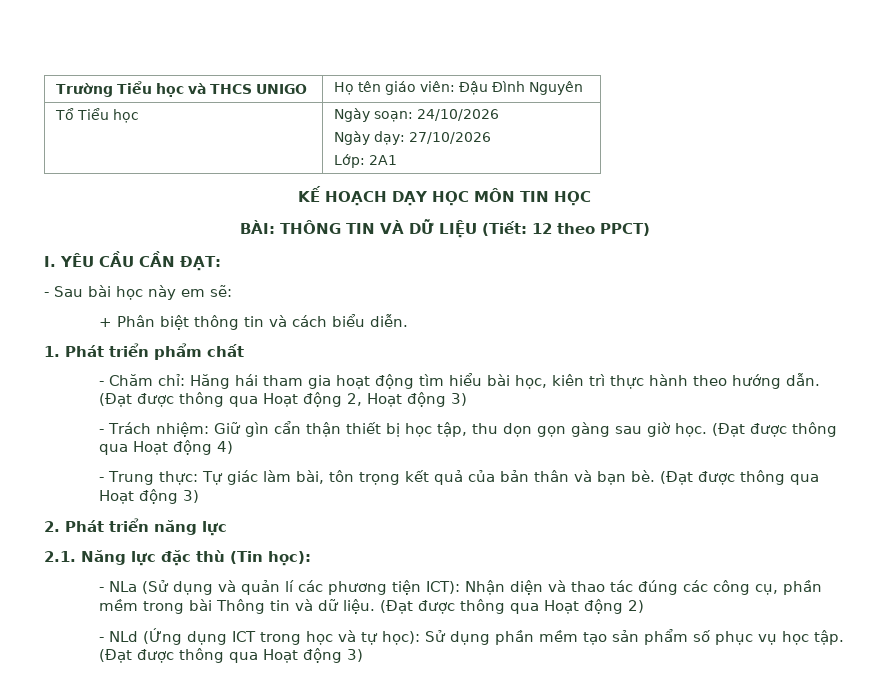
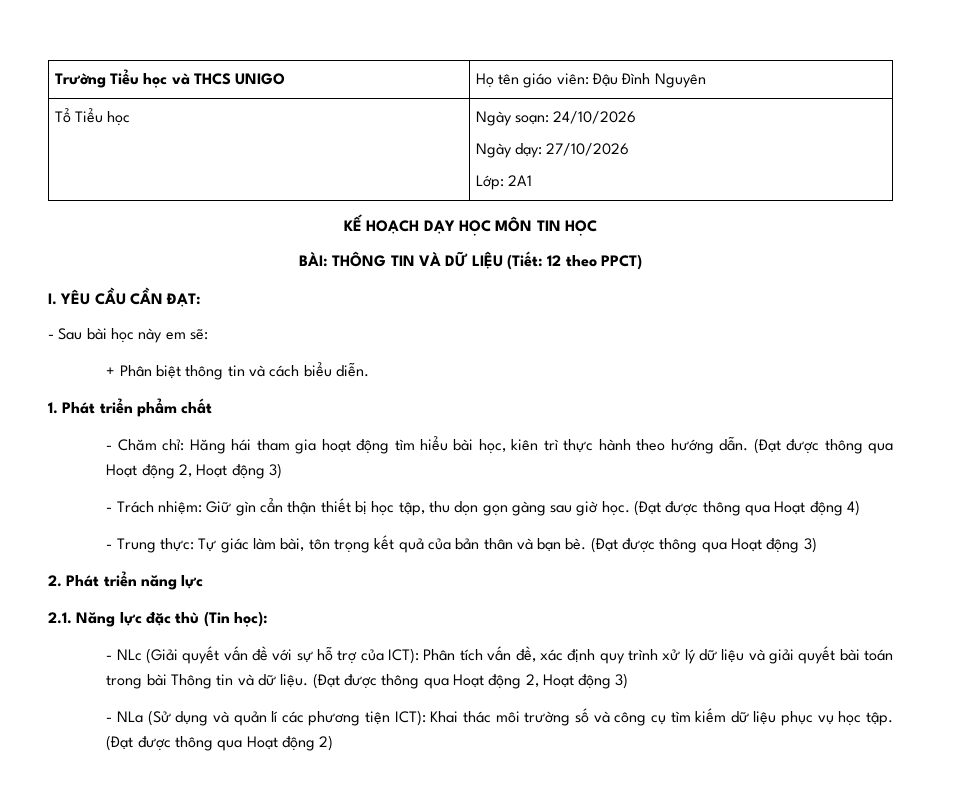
[109,580,823,595] [99,599,139,611] NLa (Sử dụng và quản lí các phương tiện ICT): Nhận diện và thao tác đúng các công cụ, phần mềm -> [116,646,893,664] NLc (Giải quyết vấn đề với sự hỗ trợ của ICT): Phân tích vấn đề, xác định quy trình xử lý dữ liệu và giải quyết bài toán
[628,600,645,613] [99,628,711,645] 2) // - NLd (Ứng dụng ICT trong học và tự học): Sử dụng phần mềm tạo sản phẩm số -> [525,673,629,689] [106,708,777,726] 2, Hoạt động 3) // - NLa (Sử dụng và quản lí các phương tiện ICT): Khai thác môi trường số và công cụ tìm kiếm dữ liệu
[347,649,364,662] 3) -> [319,735,334,751] 2)

